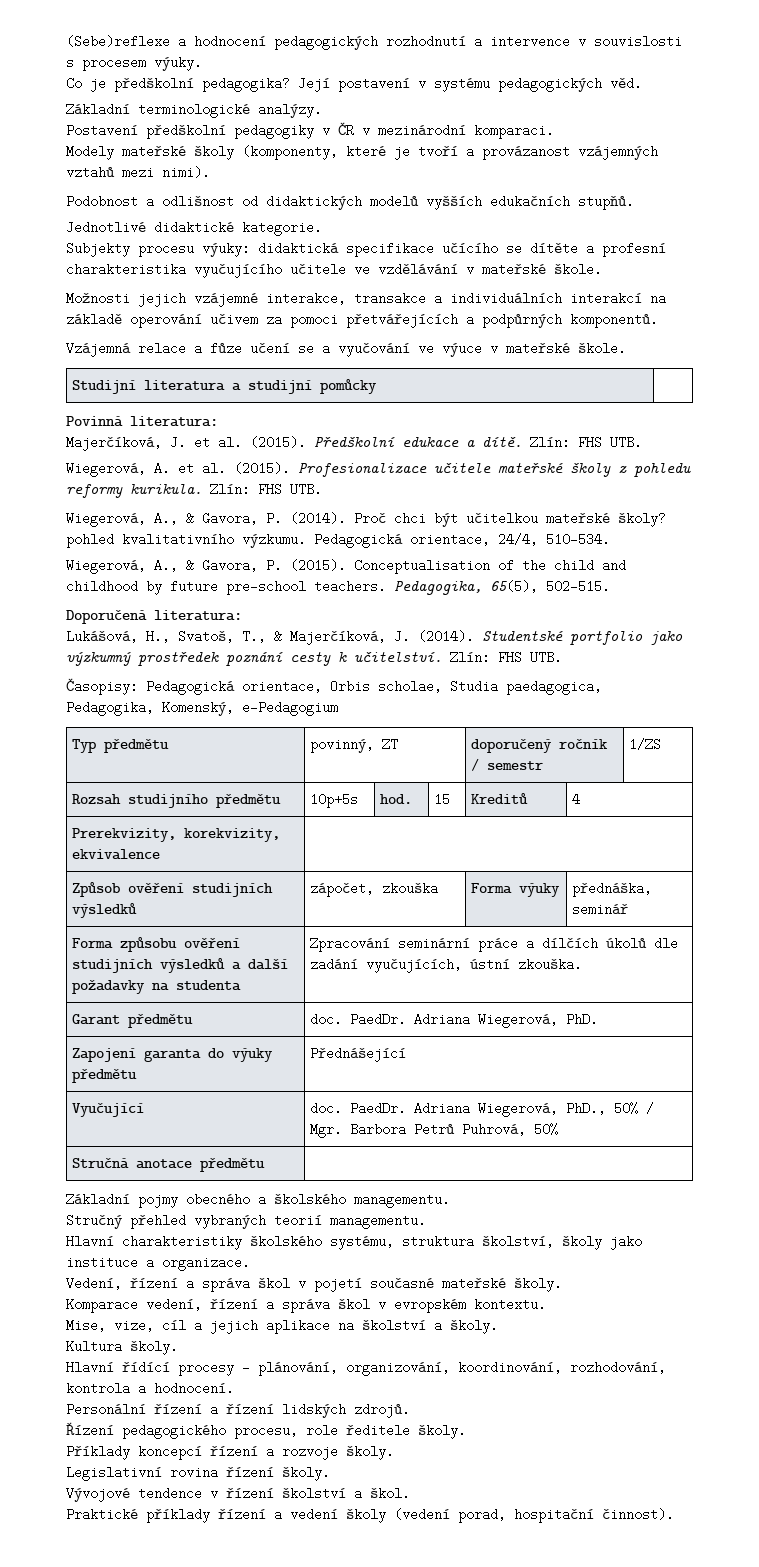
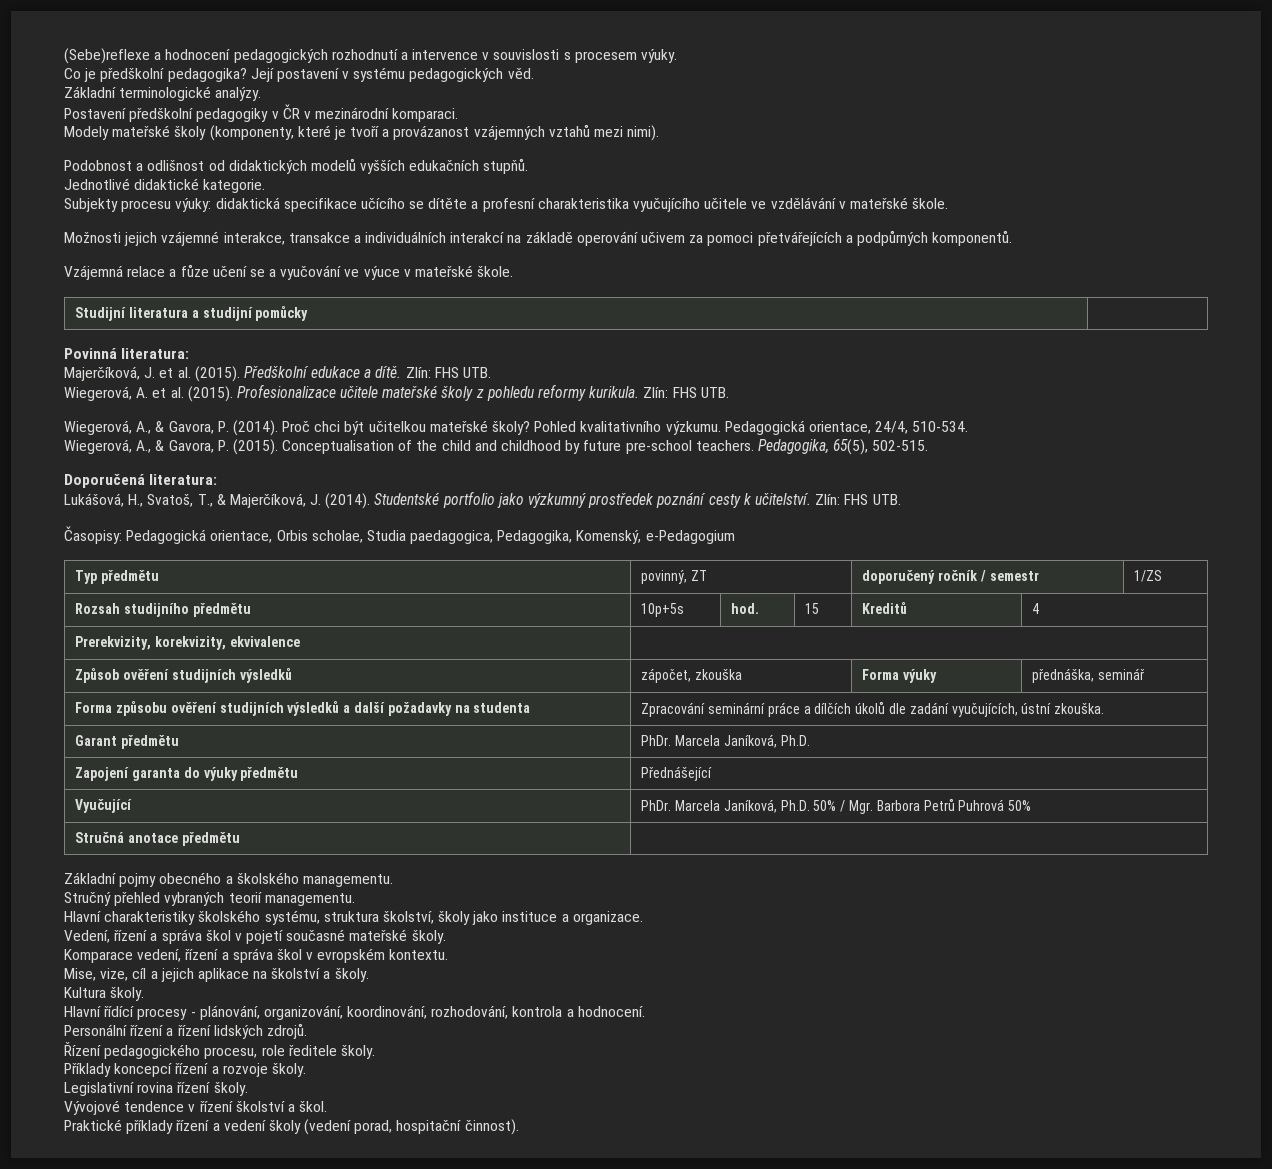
[66,533,114,548] pohled -> [534,421,577,432] Pohled
[310,1013,599,1028] doc. PaedDr. Adriana Wiegerová, PhD. -> [641,734,810,748] PhDr. Marcela Janíková, Ph.D.
[310,1102,607,1117] doc. PaedDr. Adriana Wiegerová, PhD., -> [641,799,810,813] PhDr. Marcela Janíková, Ph.D.
[462,1123,527,1136] Puhrová, -> [958,799,1005,811] Puhrová

